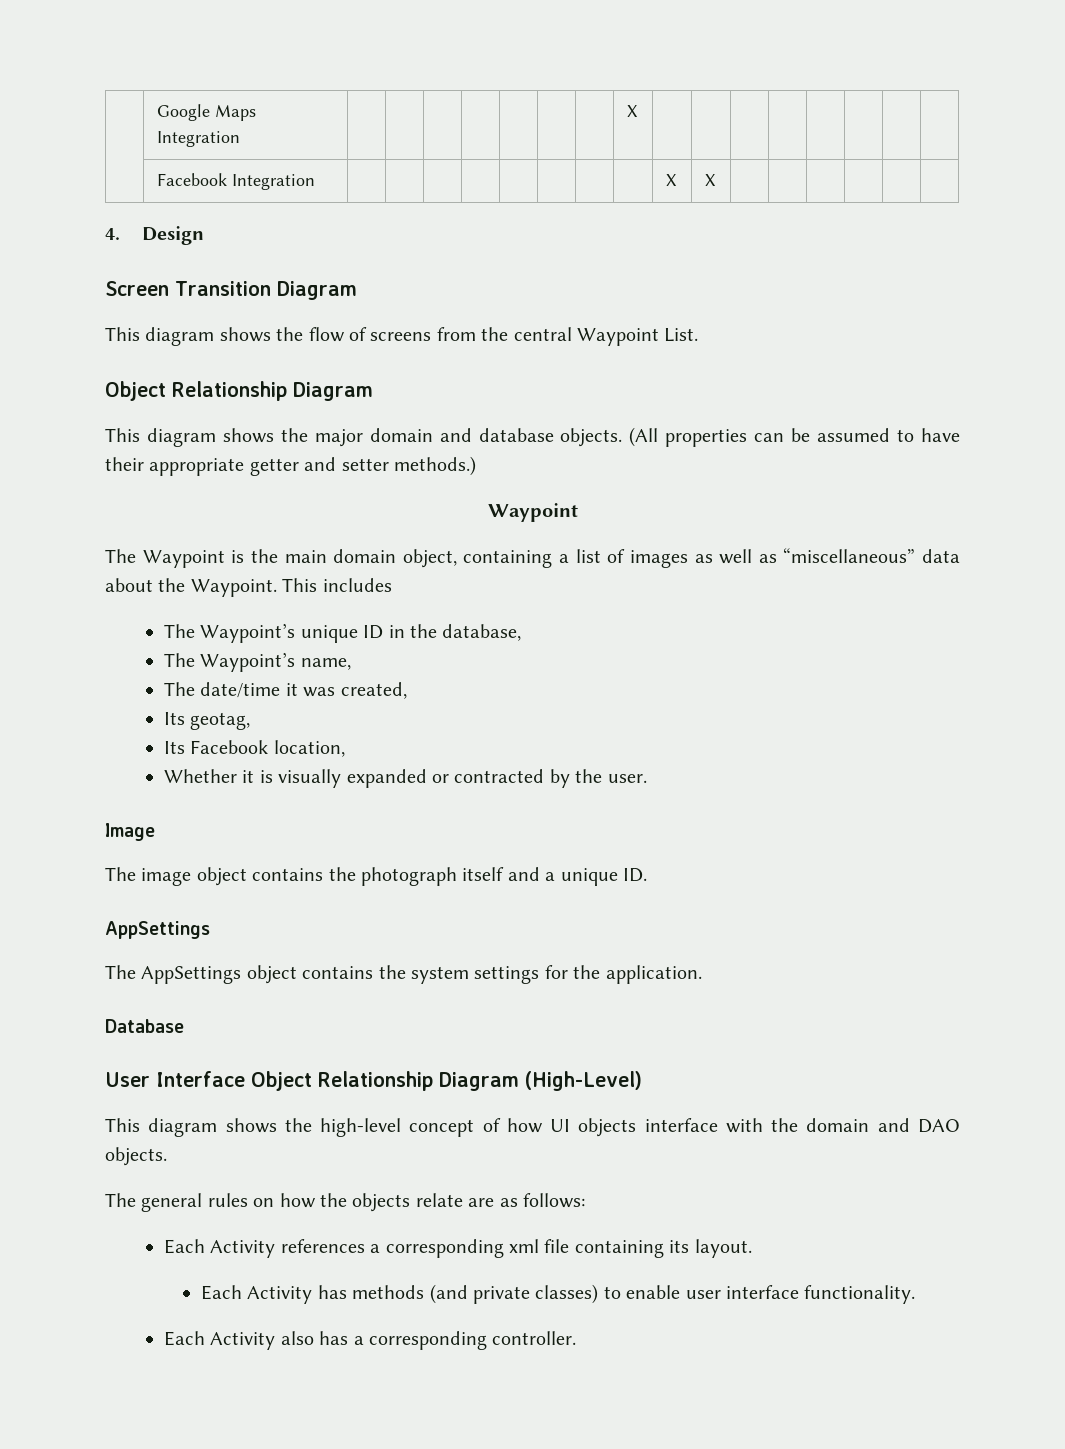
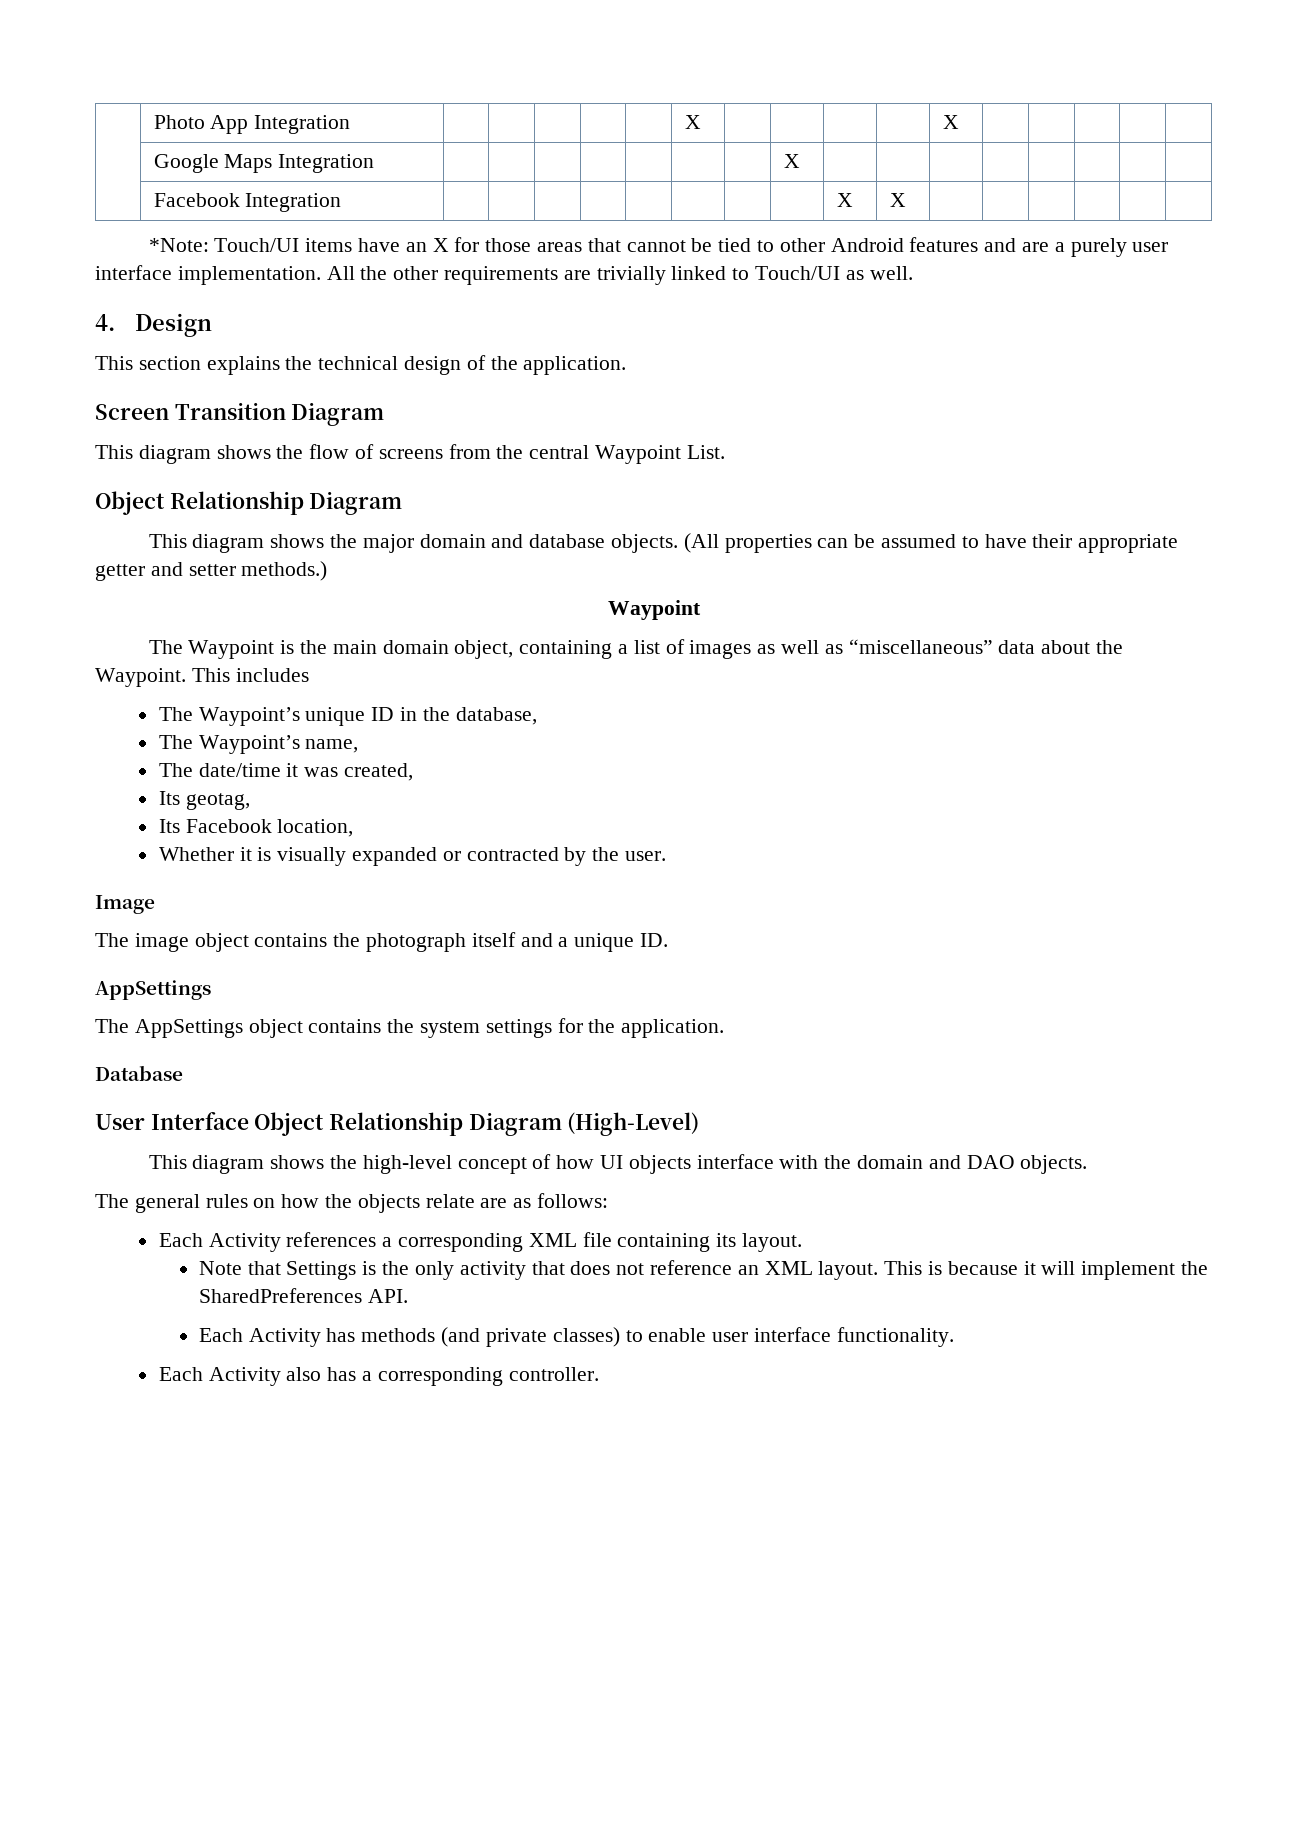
(157, 112) none -> [153,115,351,134] [684,115,701,129] [942,115,959,129] | Photo App Integration | | | | | | X | | | | | X | | | | | //
[105,226,204,245] 4. Design -> [148,237,1169,257] [95,265,913,285] [95,313,213,337] [95,355,627,375] *Note: Touch/UI items have an X for those areas that cannot be tied to other Android features and are a purely user interface implementation. All the other requirements are trivially linked to Touch/UI as well. // 4. Design // This section explains the technical design of the application.
[508,1239,539,1253] xml -> [528,1233,577,1247] XML
(752, 1248) none -> [198,1260,1208,1280] [198,1288,408,1303] // Note that Settings is the only activity that does not reference an XML layout. This is because it will implement the SharedPreferences API.

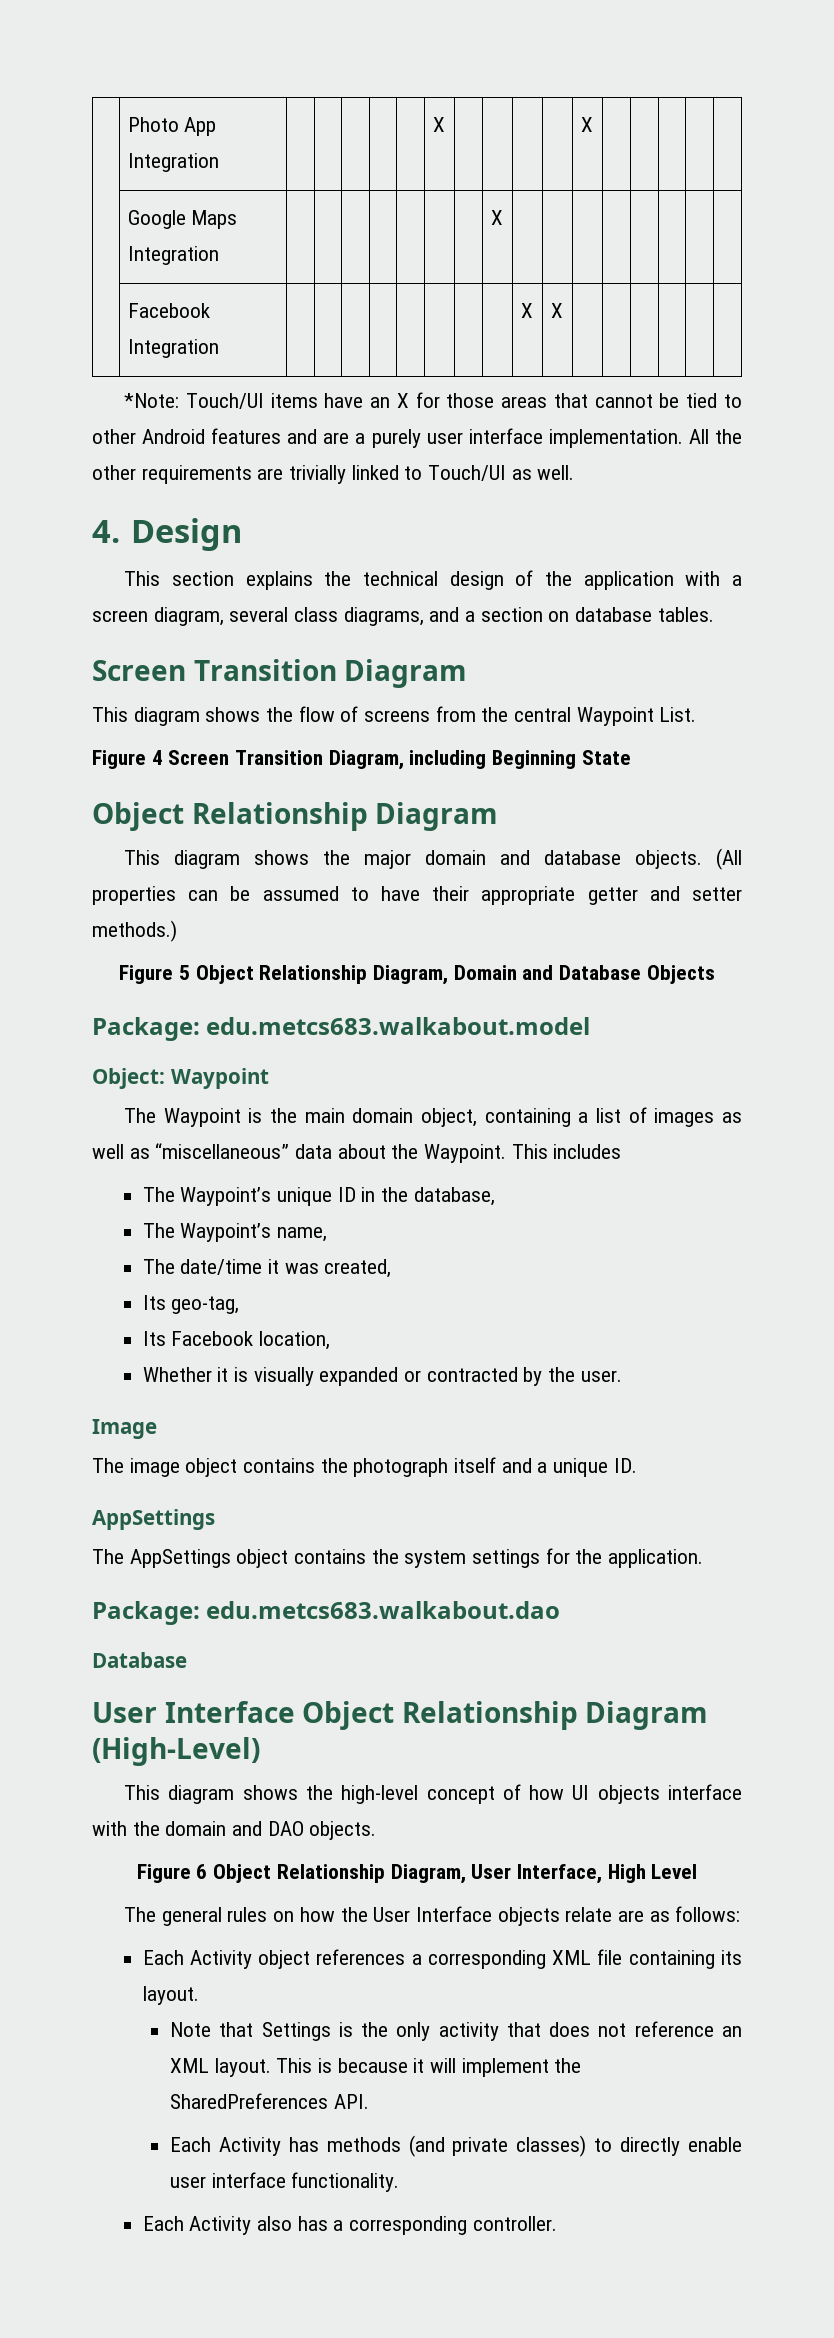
[523,356,627,375] application. -> [583,571,742,590] [92,607,714,626] application with a screen diagram, several class diagrams, and a section on database tables.
(725, 452) none -> [92,750,631,770] // Figure 4 Screen Transition Diagram, including Beginning State
(328, 571) none -> [119,965,715,985] [92,1017,591,1041] [92,1068,165,1089] Figure 5 Object Relationship Diagram, Domain and Database Objects // Package: edu.metcs683.walkabout.model // Object:
[185,793,250,810] geotag, -> [171,1296,240,1314] geo-tag,
(725, 1028) none -> [92,1601,561,1625] // Package: edu.metcs683.walkabout.dao
(1088, 1164) none -> [136,1864,698,1884] // Figure 6 Object Relationship Diagram, User Interface, High Level
(353, 1201) none -> [373,1906,492,1922] User Interface
(281, 1242) none -> [258,1950,311,1969] object
(643, 1336) none -> [620,2137,681,2156] directly

